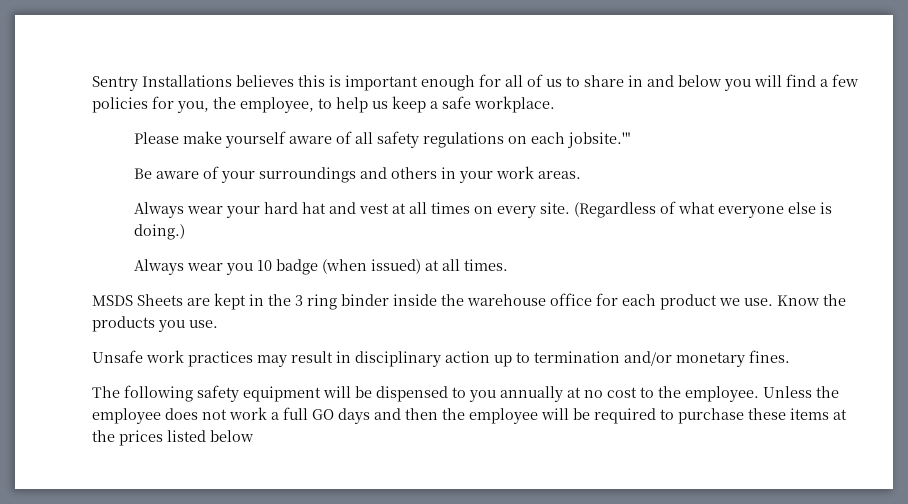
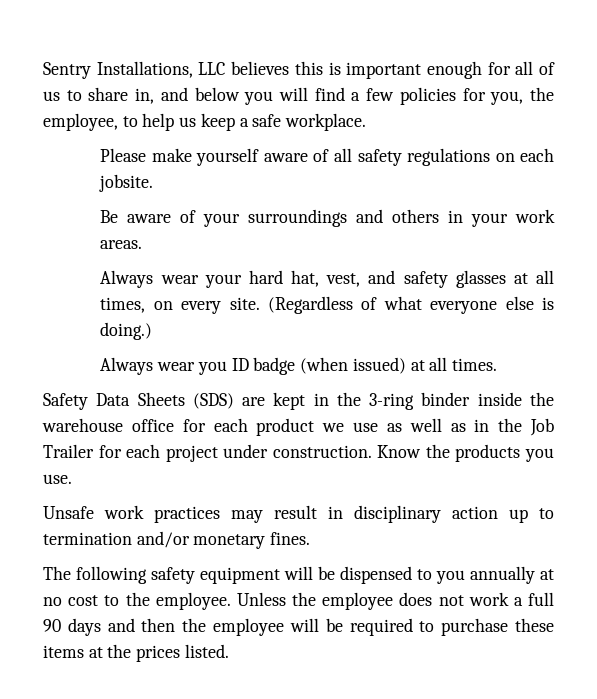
[142,75,232,87] Installations -> [96,61,226,78] Installations, LLC
[628,75,643,87] in -> [135,88,155,104] in,
[566,132,630,148] jobsite.'" -> [99,174,154,192] jobsite.
[301,202,470,214] hat and vest at all times -> [291,270,554,288] [100,297,146,313] hat, vest, and safety glasses at all times,
[256,260,272,271] 10 -> [231,358,249,371] ID
[92,294,183,306] MSDS Sheets -> [43,392,234,410] Safety Data Sheets (SDS)
[295,294,337,310] 3 ring -> [369,393,415,410] 3-ring
[744,298,773,306] use. -> [353,418,554,436] [43,444,372,462] use as well as in the Job Trailer for each project under construction.
[312,409,334,420] GO -> [43,619,61,632] 90
[167,430,254,442] listed below -> [184,644,229,658] listed.

